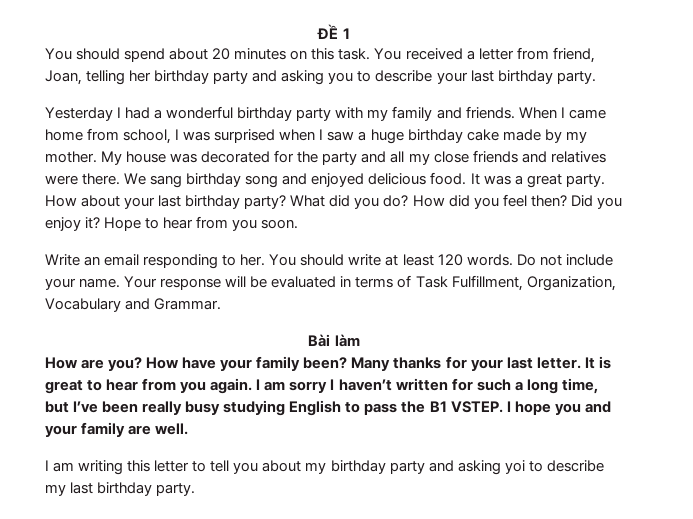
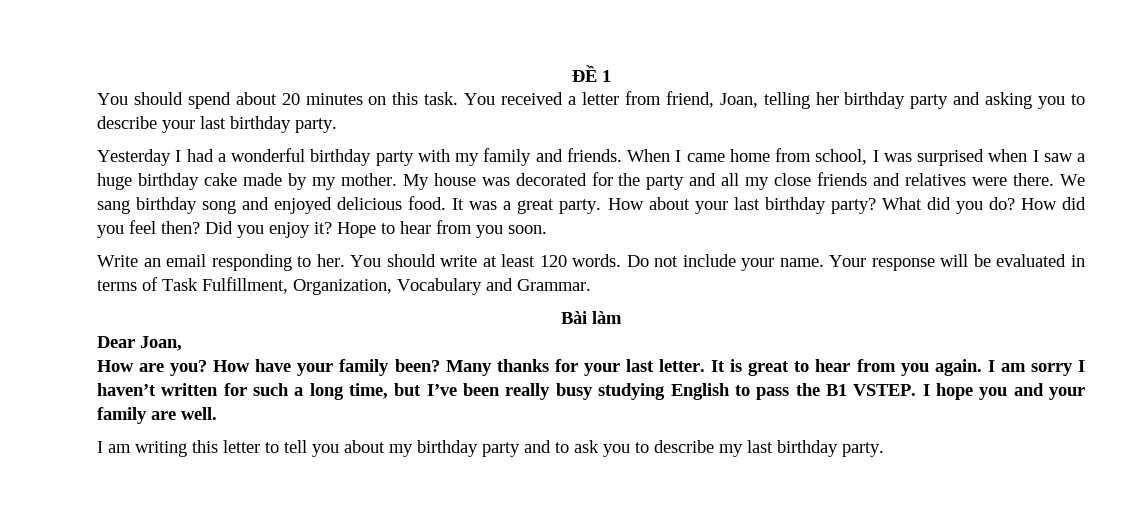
(360, 340) none -> [97,336,182,351] // Dear Joan,
[457,460,525,475] asking yoi -> [555,440,630,457] to ask you

